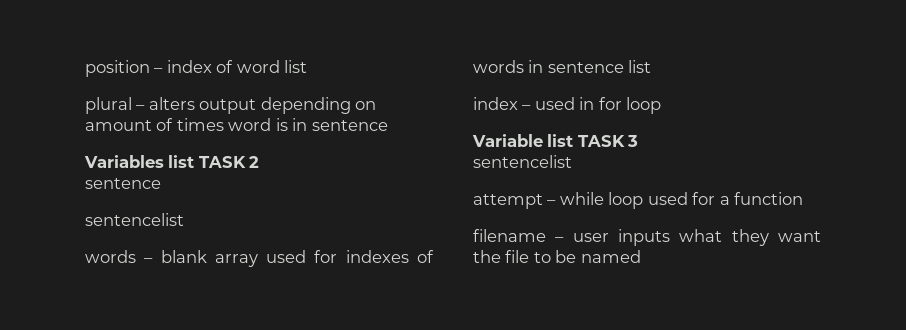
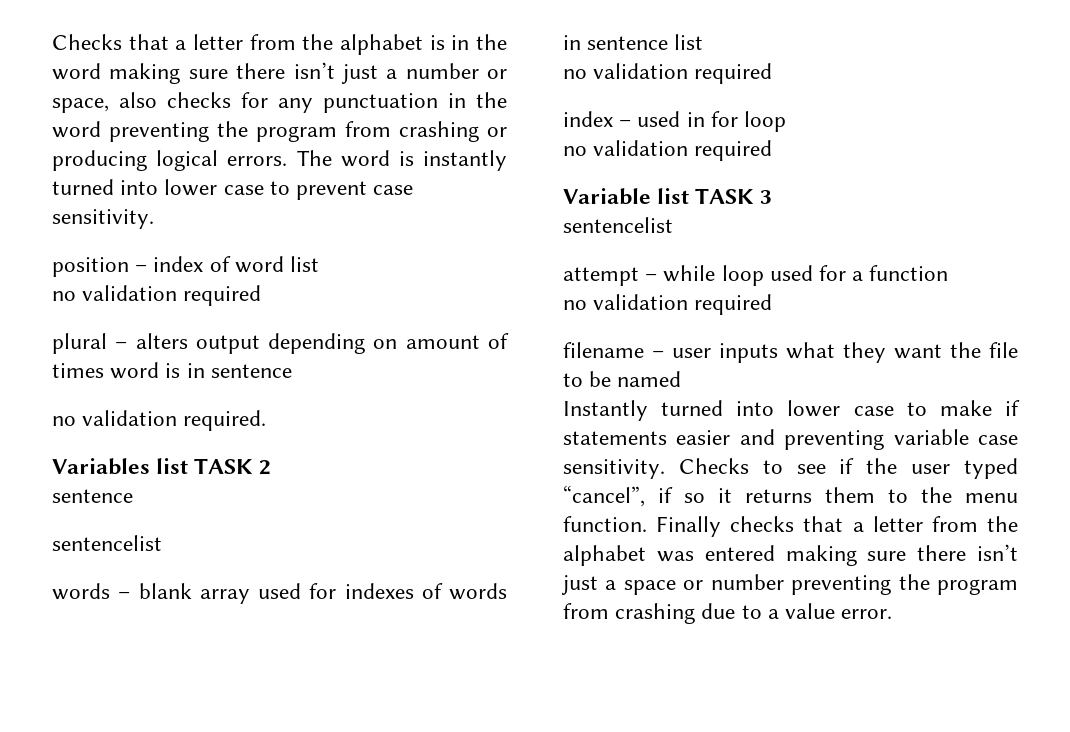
(85, 68) none -> [52,34,508,55] [52,62,507,84] [52,92,507,113] [52,121,507,142] [52,150,508,171] [52,179,414,200] [52,209,154,229] Checks that a letter from the alphabet is in the word making sure there isn’t just a number or space, also checks for any punctuation in the word preventing the program from crashing or producing logical errors. The word is instantly turned into lower case to prevent case sensitivity. //
(308, 66) none -> [52,285,262,306] // no validation required
(388, 125) none -> [52,410,267,431] // no validation required.
(652, 66) none -> [563,63,773,84] // no validation required
(662, 105) none -> [563,140,773,161] // no validation required
(804, 198) none -> [563,294,773,315] // no validation required
(641, 256) none -> [563,400,1020,421] [563,429,1018,450] [563,458,1018,479] [563,485,1018,507] [563,516,1018,537] [563,544,1018,566] [562,574,1018,595] [563,603,893,624] // Instantly turned into lower case to make if statements easier and preventing variable case sensitivity. Checks to see if the user typed “cancel”, if so it returns them to the menu function. Finally checks that a letter from the alphabet was entered making sure there isn’t just a space or number preventing the program from crashing due to a value error.

